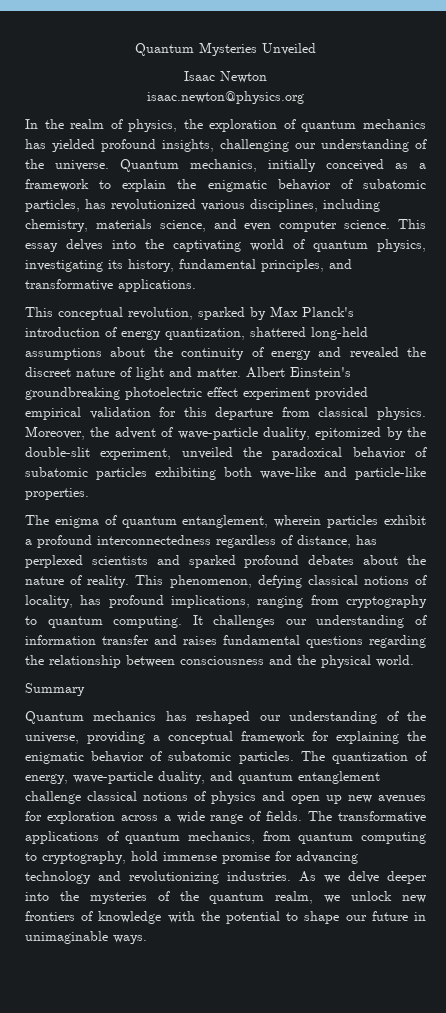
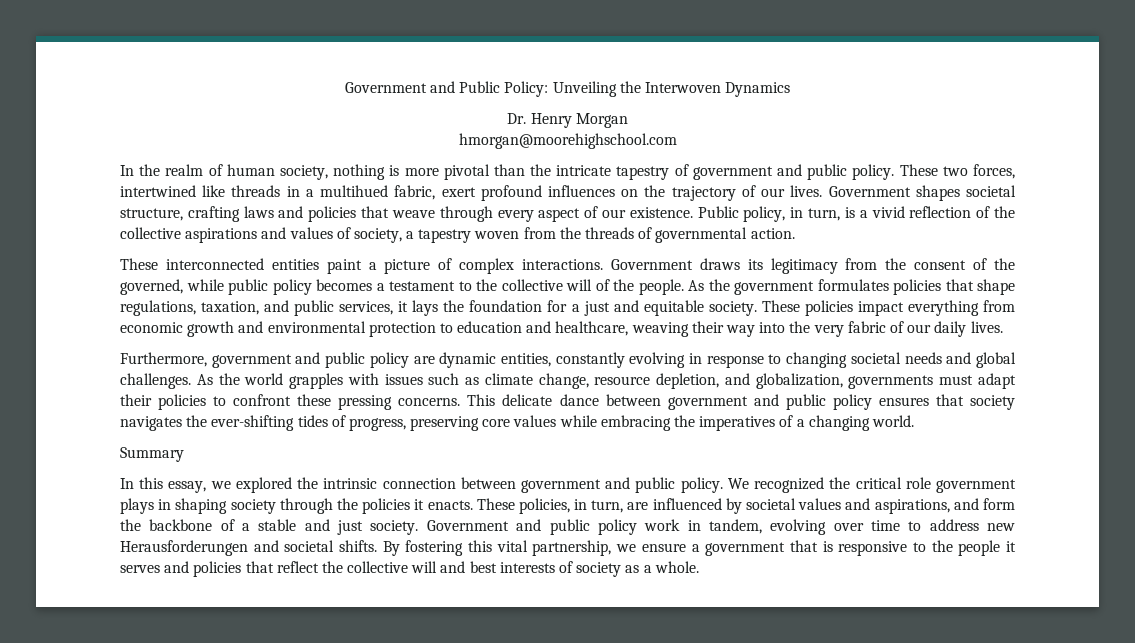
[135,42,316,56] [184,71,267,83] [147,91,304,104] [25,119,426,132] [25,139,427,152] [25,159,426,172] [25,179,426,192] [25,199,380,212] [25,219,426,232] [25,239,426,252] [25,259,352,272] [25,279,196,292] [25,306,354,320] [25,327,368,340] [25,347,426,360] [25,367,351,380] [25,387,368,400] [25,407,426,420] [25,426,426,440] [25,447,427,460] [25,467,426,480] [25,488,89,500] [25,515,426,528] [25,535,377,548] [25,555,426,568] [25,575,427,588] [25,595,427,608] [25,615,427,628] [25,635,426,648] [25,655,414,668] [25,683,85,696] [25,711,426,724] [25,731,426,744] [25,751,428,764] [25,771,380,784] [25,791,426,804] [25,811,426,824] [25,831,426,844] [25,851,358,864] [25,871,427,884] [25,891,427,904] [25,911,426,924] [25,931,147,944] Quantum Mysteries Unveiled // Isaac Newton // isaac.newton@physics.org // In the realm of physics, the exploration of quantum mechanics has yielded profound insights, challenging our understanding of the universe. Quantum mechanics, initially conceived as a framework to explain the enigmatic behavior of subatomic particles, has revolutionized various disciplines, including chemistry, materials science, and even computer science. This essay delves into the captivating world of quantum physics, investigating its history, fundamental principles, and transformative applications. // This conceptual revolution, sparked by Max Planck's introduction of energy quantization, shattered long-held assumptions about the continuity of energy and revealed the discreet nature of light and matter. Albert Einstein's groundbreaking photoelectric effect experiment provided empirical validation for this departure from classical physics. Moreover, the advent of wave-particle duality, epitomized by the double-slit experiment, unveiled the paradoxical behavior of subatomic particles exhibiting both wave-like and particle-like properties. // The enigma of quantum entanglement, wherein particles exhibit a profound interconnectedness regardless of distance, has perplexed scientists and sparked profound debates about the nature of reality. This phenomenon, defying classical notions of locality, has profound implications, ranging from cryptography to quantum computing. It challenges our understanding of information transfer and raises fundamental questions regarding the relationship between consciousness and the physical world. // Summary // Quantum mechanics has reshaped our understanding of the universe, providing a conceptual framework for explaining the enigmatic behavior of subatomic particles. The quantization of energy, wave-particle duality, and quantum entanglement challenge classical notions of physics and open up new avenues for exploration across a wide range of fields. The transformative applications of quantum mechanics, from quantum computing to cryptography, hold immense promise for advancing technology and revolutionizing industries. As we delve deeper into the mysteries of the quantum realm, we unlock new frontiers of knowledge with the potential to shape our future in unimaginable ways. -> [344,81,791,97] [507,113,628,128] [458,133,677,149] [120,164,1015,180] [120,185,1016,201] [120,206,1016,222] [120,227,795,243] [120,258,1015,274] [120,279,1015,295] [120,300,1016,316] [120,321,1003,337] [120,352,1017,368] [120,373,1016,389] [120,394,1015,410] [120,415,914,431] [120,447,184,462] [120,477,1016,493] [120,498,1015,514] [120,519,1016,535] [120,540,1017,556] [120,561,699,577] Government and Public Policy: Unveiling the Interwoven Dynamics // Dr. Henry Morgan // hmorgan@moorehighschool.com // In the realm of human society, nothing is more pivotal than the intricate tapestry of government and public policy. These two forces, intertwined like threads in a multihued fabric, exert profound influences on the trajectory of our lives. Government shapes societal structure, crafting laws and policies that weave through every aspect of our existence. Public policy, in turn, is a vivid reflection of the collective aspirations and values of society, a tapestry woven from the threads of governmental action. // These interconnected entities paint a picture of complex interactions. Government draws its legitimacy from the consent of the governed, while public policy becomes a testament to the collective will of the people. As the government formulates policies that shape regulations, taxation, and public services, it lays the foundation for a just and equitable society. These policies impact everything from economic growth and environmental protection to education and healthcare, weaving their way into the very fabric of our daily lives. // Furthermore, government and public policy are dynamic entities, constantly evolving in response to changing societal needs and global challenges. As the world grapples with issues such as climate change, resource depletion, and globalization, governments must adapt their policies to confront these pressing concerns. This delicate dance between government and public policy ensures that society navigates the ever-shifting tides of progress, preserving core values while embracing the imperatives of a changing world. // Summary // In this essay, we explored the intrinsic connection between government and public policy. We recognized the critical role government plays in shaping society through the policies it enacts. These policies, in turn, are influenced by societal values and aspirations, and form the backbone of a stable and just society. Government and public policy work in tandem, evolving over time to address new Herausforderungen and societal shifts. By fostering this vital partnership, we ensure a government that is responsive to the people it serves and policies that reflect the collective will and best interests of society as a whole.

